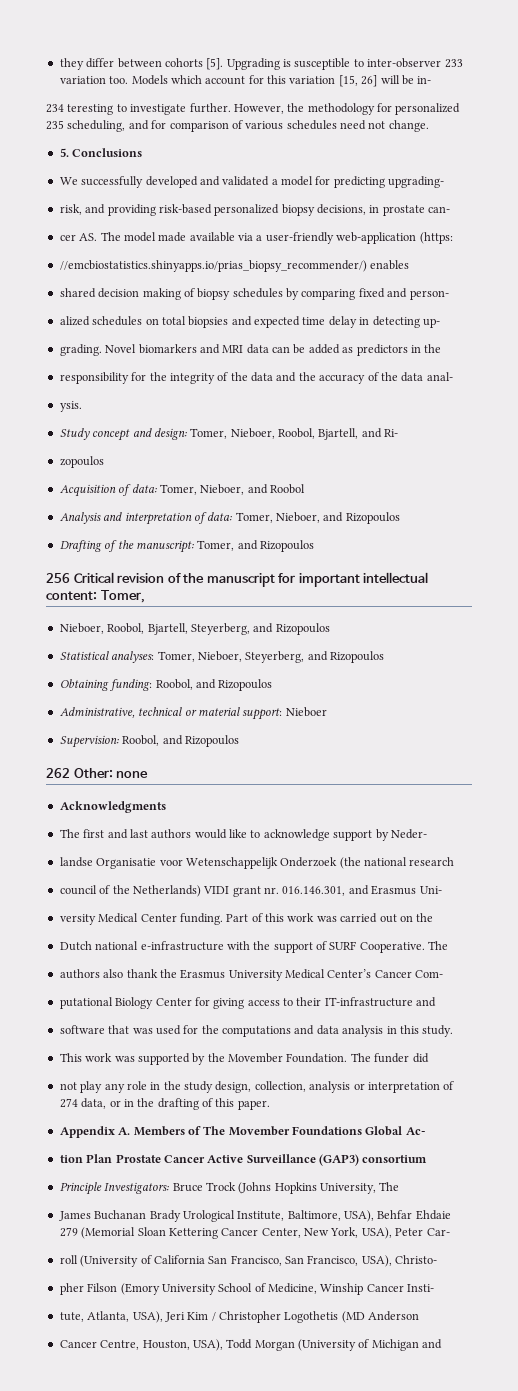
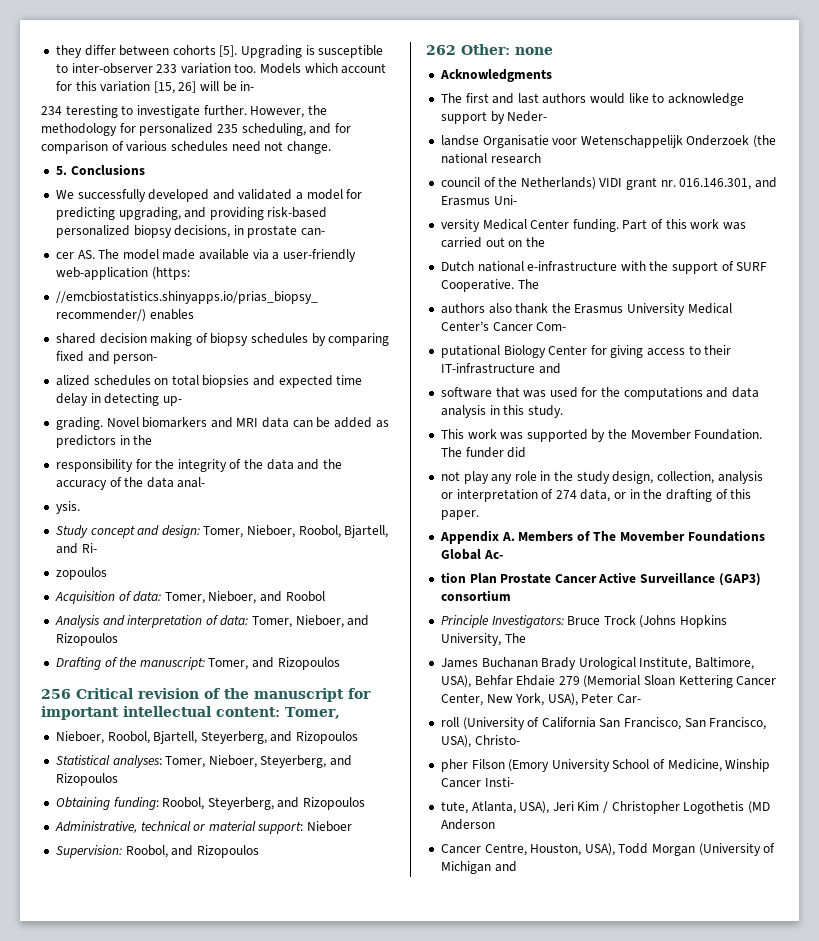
[388,176,445,188] [59,204,82,215] upgrading- // risk, -> [118,207,181,220] upgrading,
(193, 684) none -> [207,797,274,810] Steyerberg,

